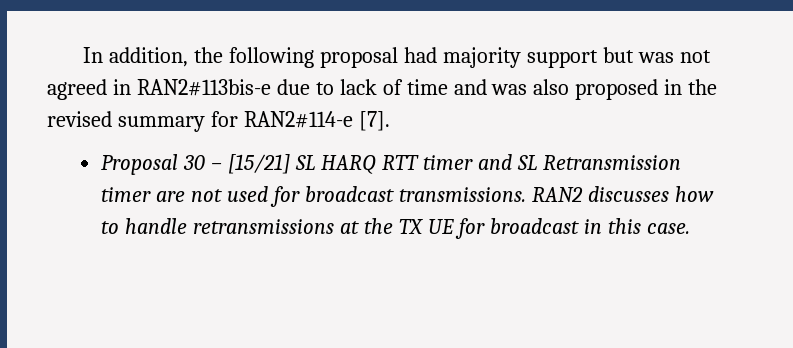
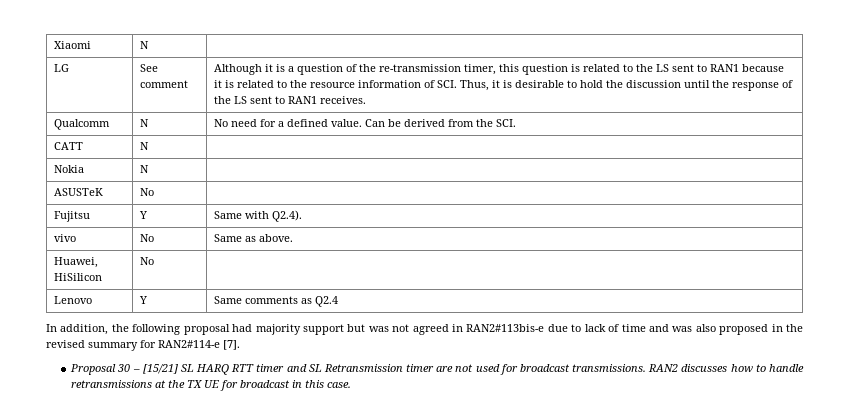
(83, 55) none -> [54,41,92,49] [140,41,150,49] [54,64,70,72] [140,64,159,72] [140,80,189,88] [214,64,785,75] [214,80,794,91] [214,96,367,104] [54,119,111,130] [140,119,150,127] [214,119,517,127] [54,142,84,150] [140,142,150,150] [54,165,85,173] [140,165,150,173] [54,188,104,196] [140,188,155,196] [54,211,91,222] [139,211,148,219] [214,210,303,222] [54,234,77,242] [140,234,155,242] [214,234,294,242] [54,257,99,268] [54,273,103,281] [140,257,155,265] [54,296,93,304] [139,296,148,304] [214,296,339,307] Xiaomi | N | // LG | See comment | Although it is a question of the re-transmission timer, this question is related to the LS sent to RAN1 because it is related to the resource information of SCI. Thus, it is desirable to hold the discussion until the response of the LS sent to RAN1 receives. // Qualcomm | N | No need for a defined value. Can be derived from the SCI. // CATT | N | // Nokia | N | // ASUSTeK | No | // Fujitsu | Y | Same with Q2.4). // vivo | No | Same as above. // Huawei, HiSilicon | No | // Lenovo | Y | Same comments as Q2.4 //

